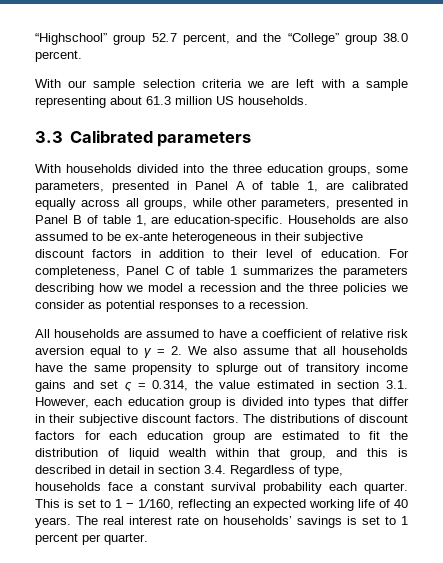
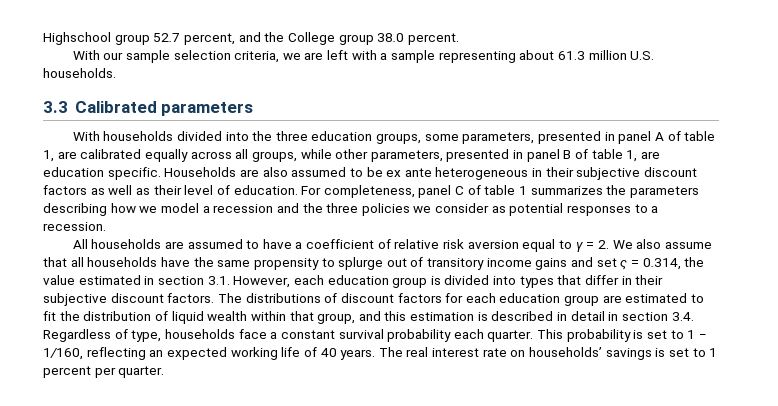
[35,33,107,45] “Highschool” -> [43,32,111,45] Highschool
[287,33,339,45] “College” -> [287,32,335,45] College
[201,79,242,88] criteria -> [234,51,280,63] criteria,
[216,96,234,105] US -> [630,51,655,60] U.S.
[194,181,228,190] Panel -> [618,131,652,144] panel
[35,215,68,224] Panel -> [526,149,560,162] panel
[174,215,284,227] education-specific. -> [43,167,161,180] education specific.
[125,232,168,241] ex-ante -> [386,168,432,177] ex ante
[140,249,224,258] in addition to -> [90,185,150,195] as well as
[125,266,159,275] Panel -> [418,185,452,198] panel
(389, 452) none -> [410,312,475,321] estimation
(60, 503) none -> [566,329,631,342] probability

